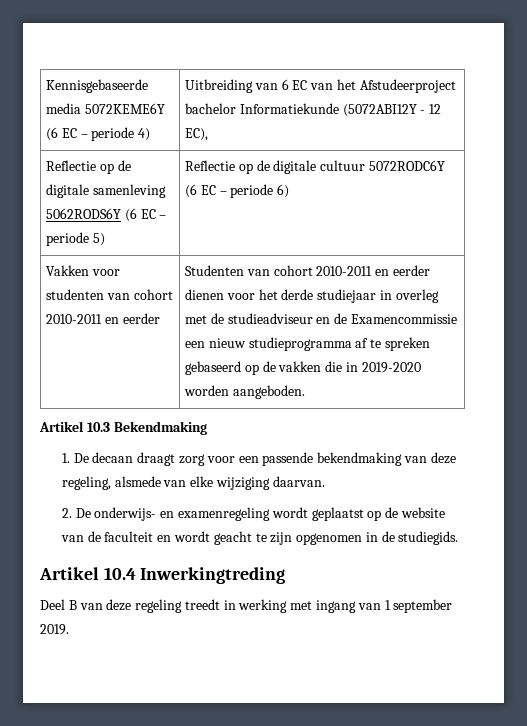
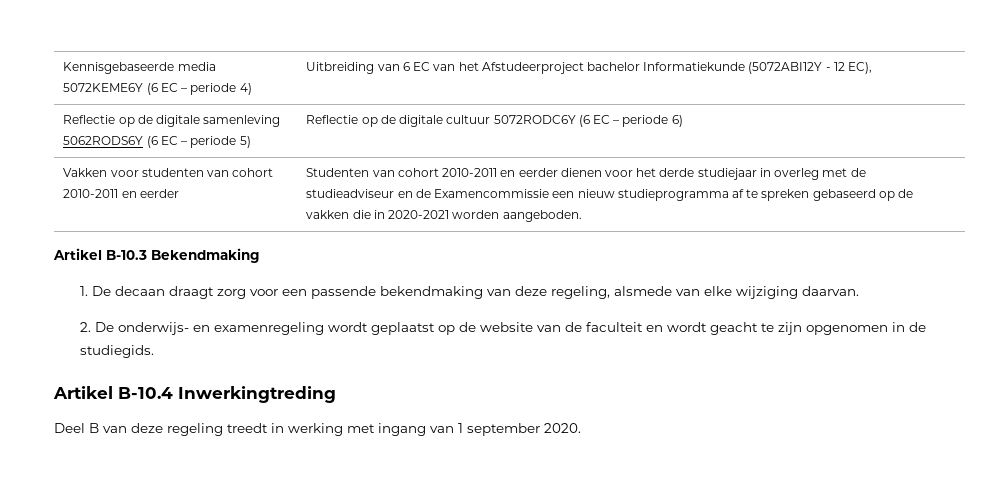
[361,362,421,373] 2019-2020 -> [388,210,450,219] 2020-2021
[86,422,110,432] 10.3 -> [106,250,147,260] B-10.3
[103,567,136,580] 10.4 -> [118,387,173,399] B-10.4
[40,624,69,635] 2019. -> [544,423,581,433] 2020.

